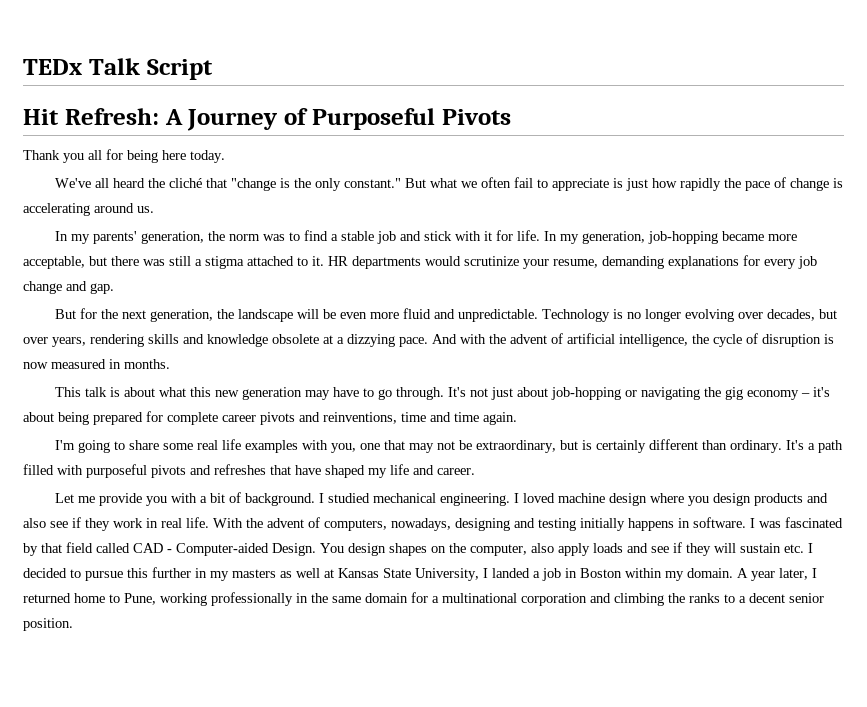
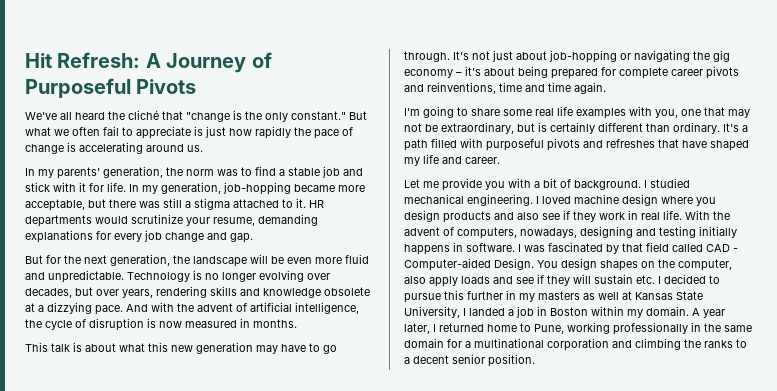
[23,58,213,80] TEDx Talk Script // -> (25, 60) none
[23,149,225,163] // Thank you all for being here today. -> (197, 86) none

